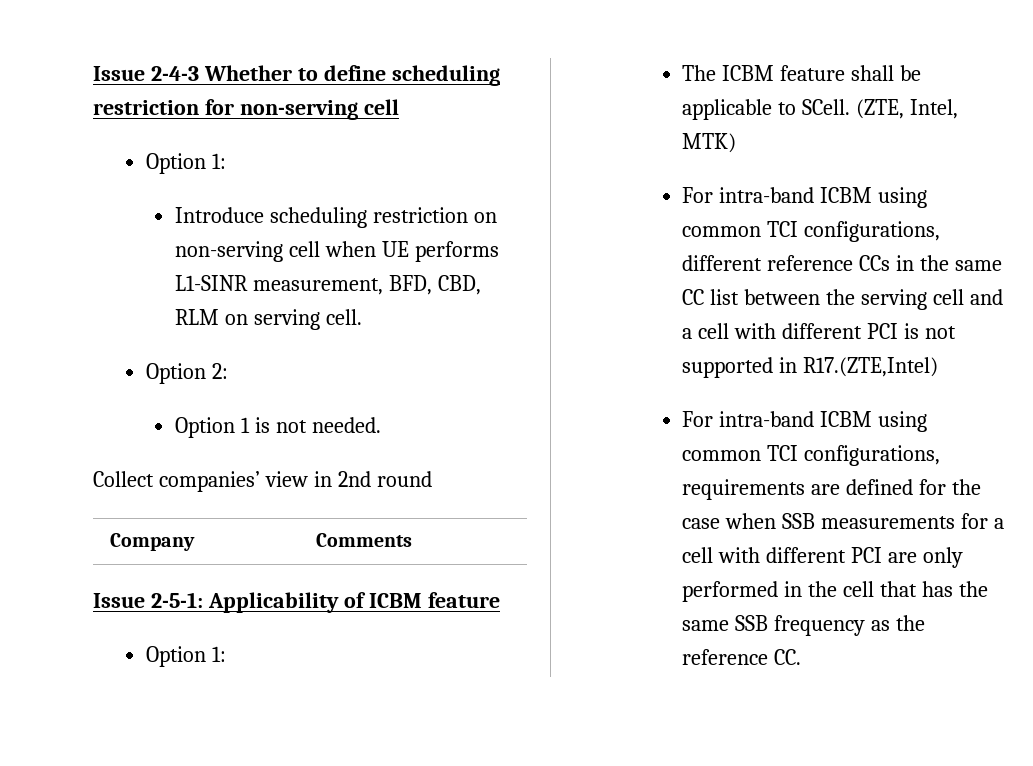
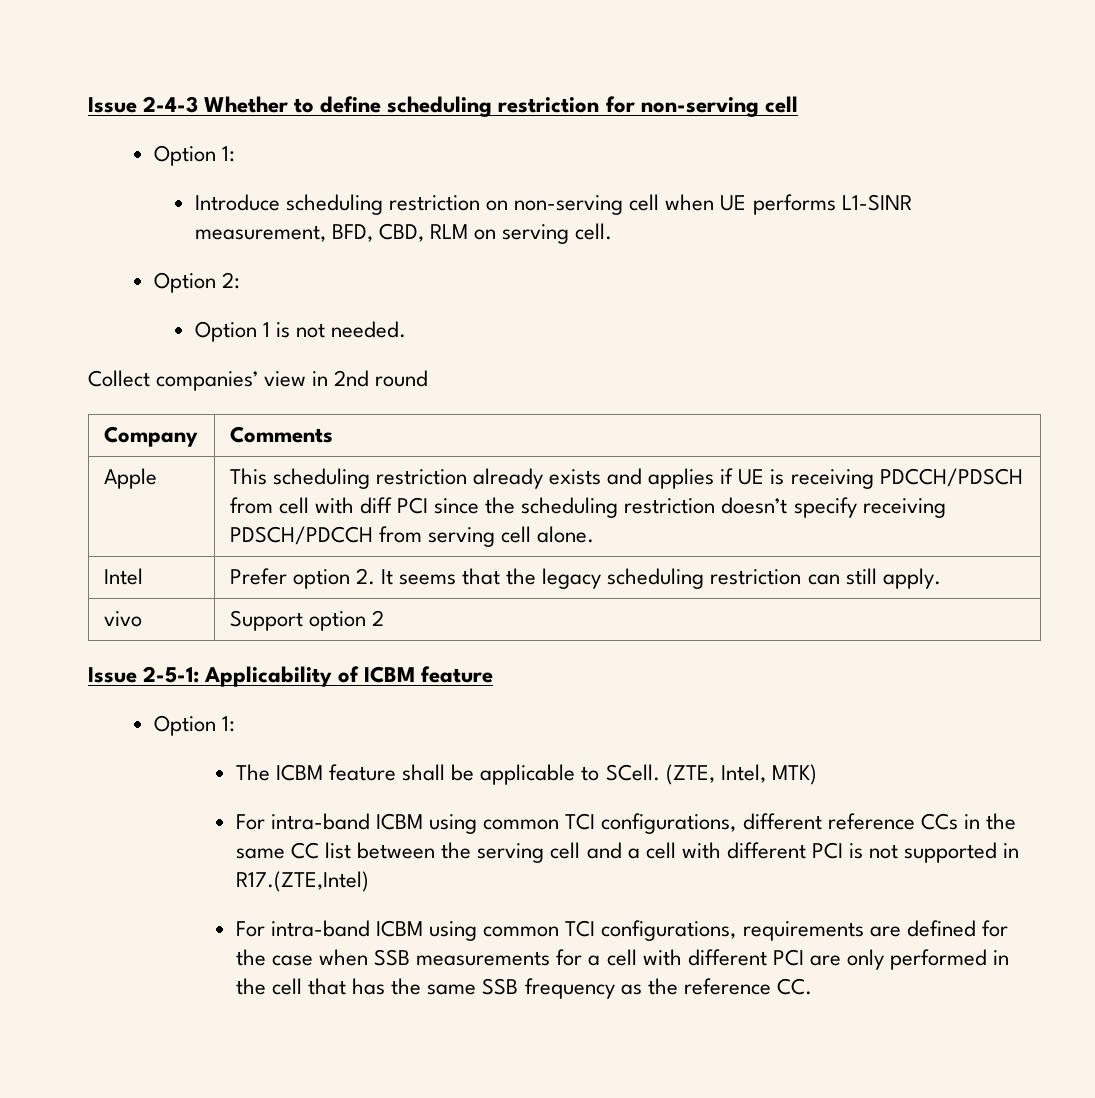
(413, 540) none -> [103,468,157,489] [229,468,1023,489] [229,497,946,518] [229,526,595,547] [103,568,143,585] [229,568,941,589] [103,611,142,627] [229,610,384,631] // Apple | This scheduling restriction already exists and applies if UE is receiving PDCCH/PDSCH from cell with diff PCI since the scheduling restriction doesn’t specify receiving PDSCH/PDCCH from serving cell alone. // Intel | Prefer option 2. It seems that the legacy scheduling restriction can still apply. // vivo | Support option 2

